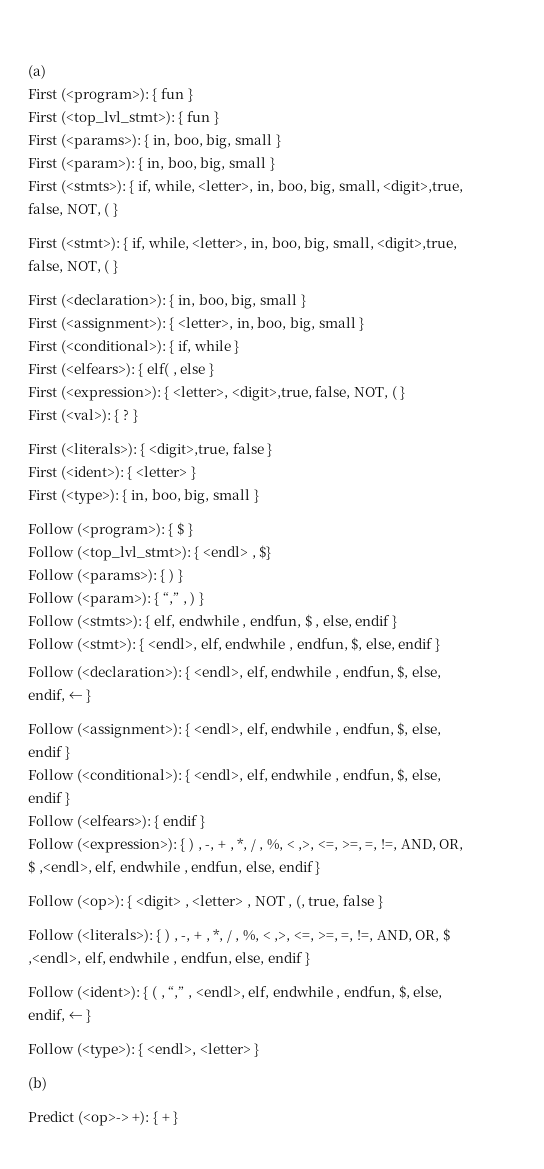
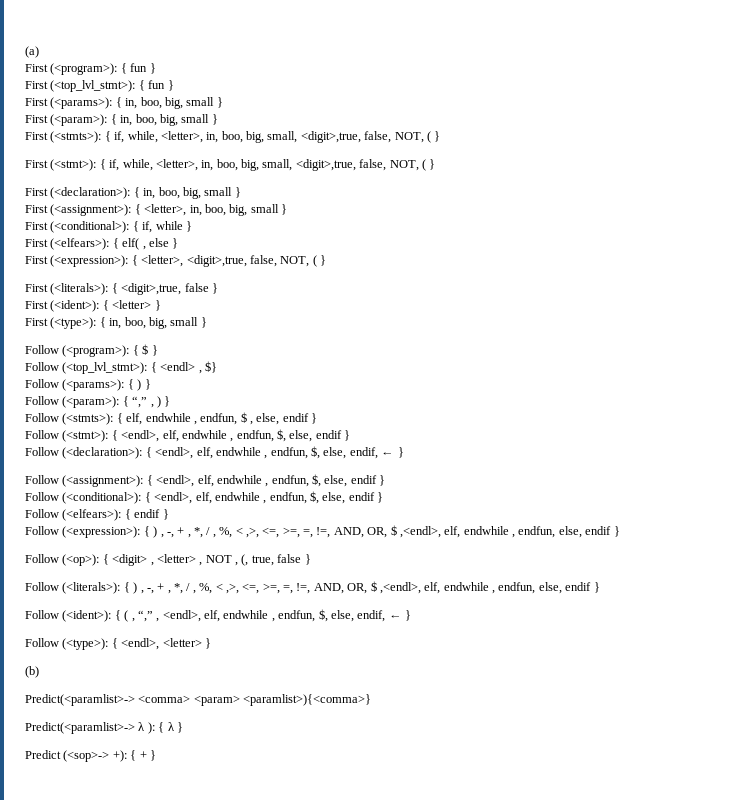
[28,409,138,423] // First (<val>): { ? } -> (326, 260) none
(47, 1084) none -> [25,694,372,706] [25,722,183,734] // Predict(<paramlist>-> <comma> <param> <paramlist>){<comma>} // Predict(<paramlist>-> λ ): { λ }
[77,1111,129,1126] (<op>-> -> [63,750,110,762] (<sop>->

